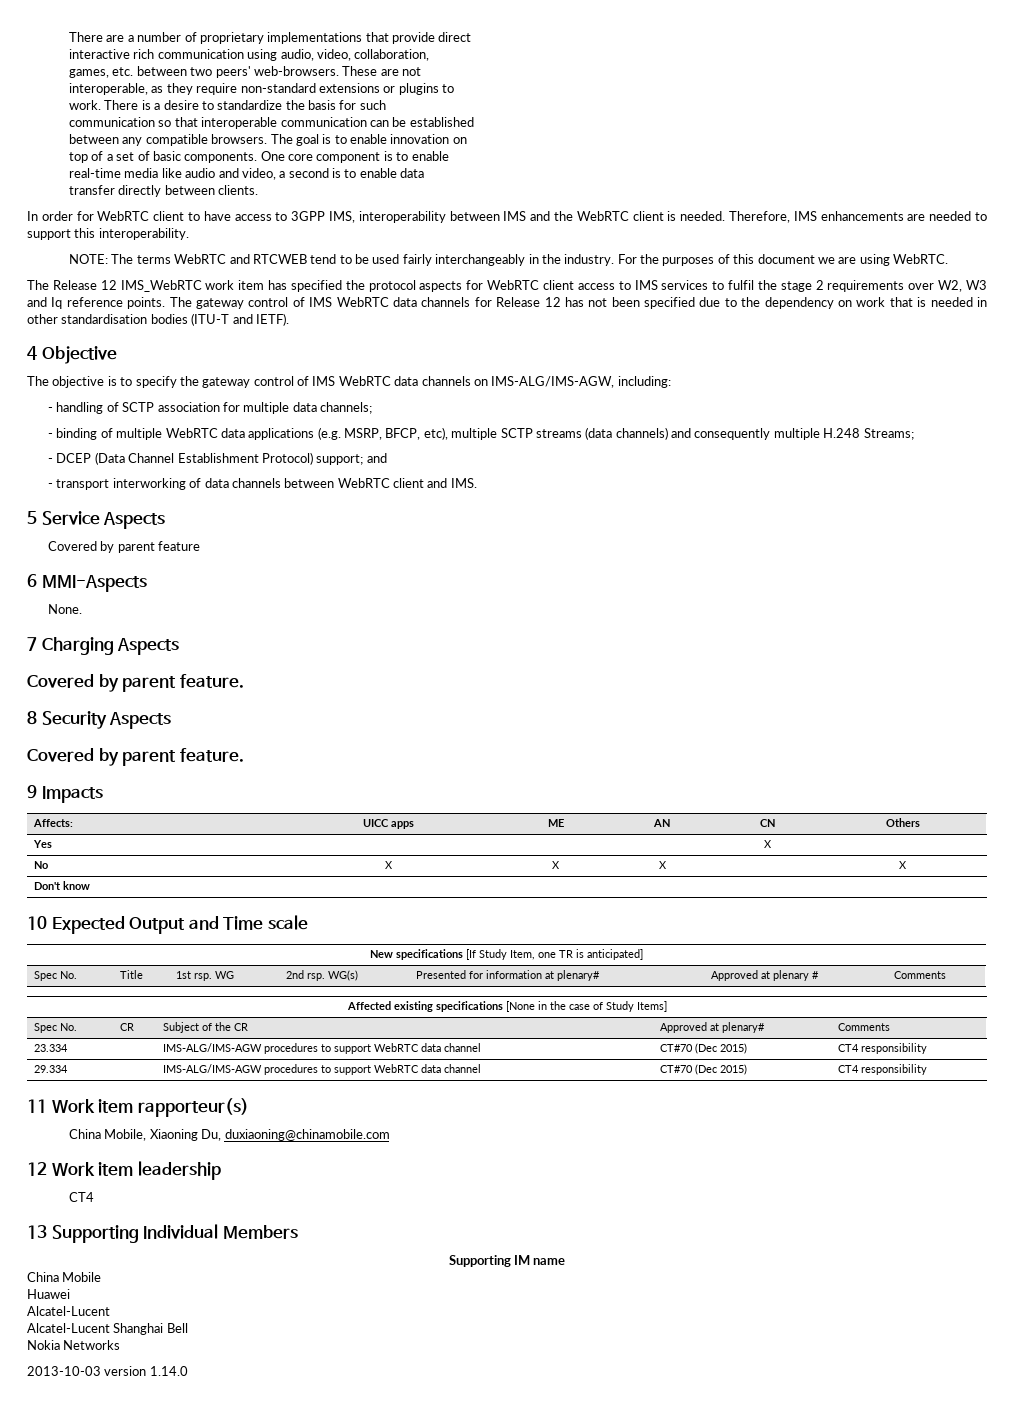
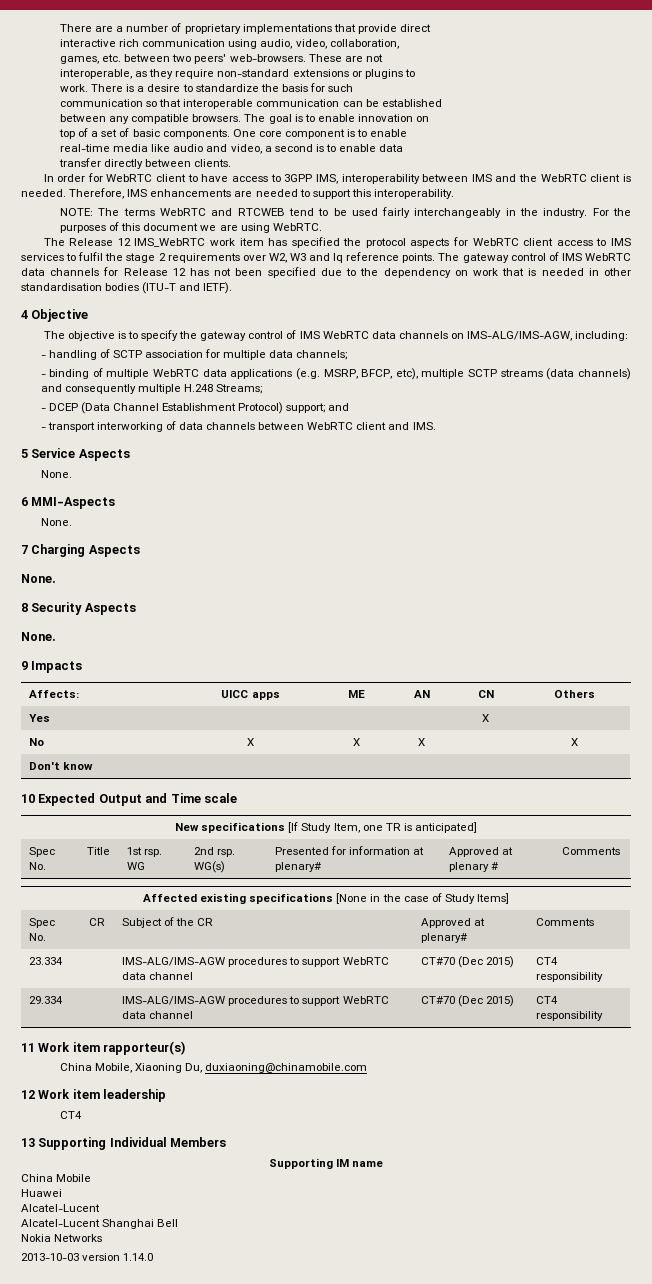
[47,541,201,553] Covered by parent feature -> [40,470,72,478] None.
[27,674,244,692] Covered by parent feature. -> [21,574,56,583] None.
[27,748,244,766] Covered by parent feature. -> [21,632,56,641] None.

